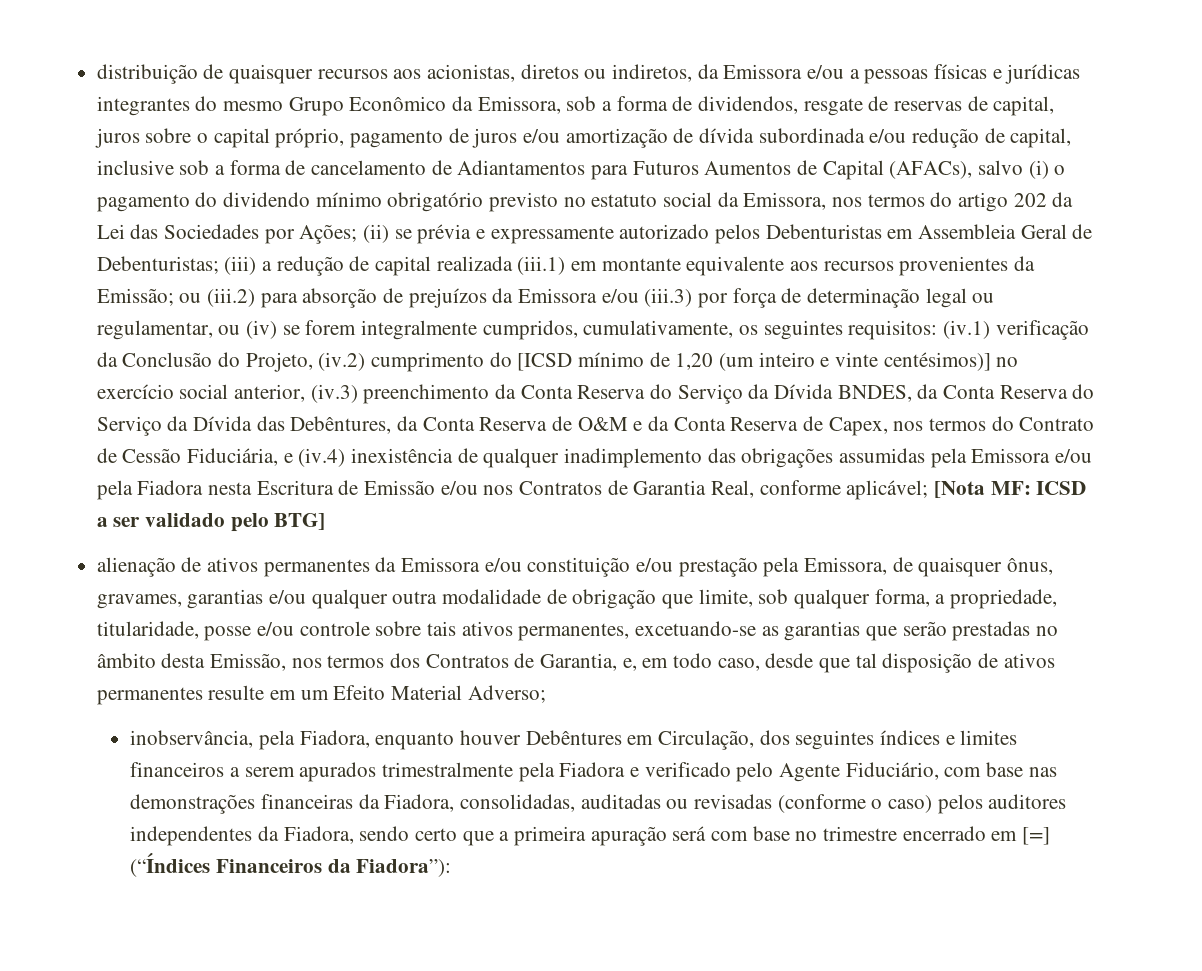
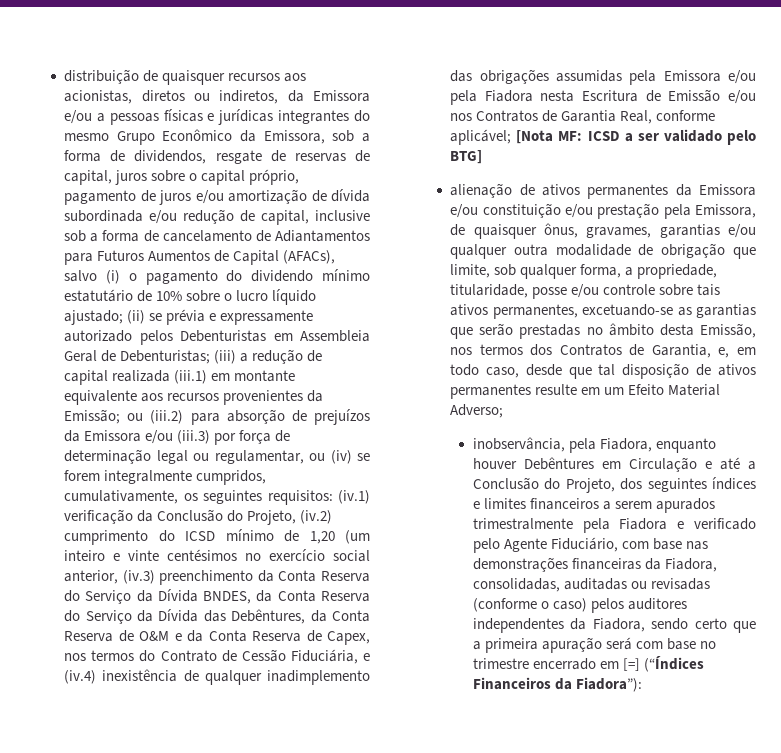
[387,192,1074,212] [96,224,358,244] obrigatório previsto no estatuto social da Emissora, nos termos do artigo 202 da Lei das Sociedades por Ações; -> [64,289,317,305] [64,310,124,325] estatutário de 10% sobre o lucro líquido ajustado;
[517,353,573,371] [ICSD -> [185,531,216,541] ICSD
[883,352,991,371] centésimos)] -> [167,549,238,561] centésimos
[658,730,755,750] Circulação, -> [628,457,756,472] [472,477,615,493] Circulação e até a Conclusão do Projeto,

